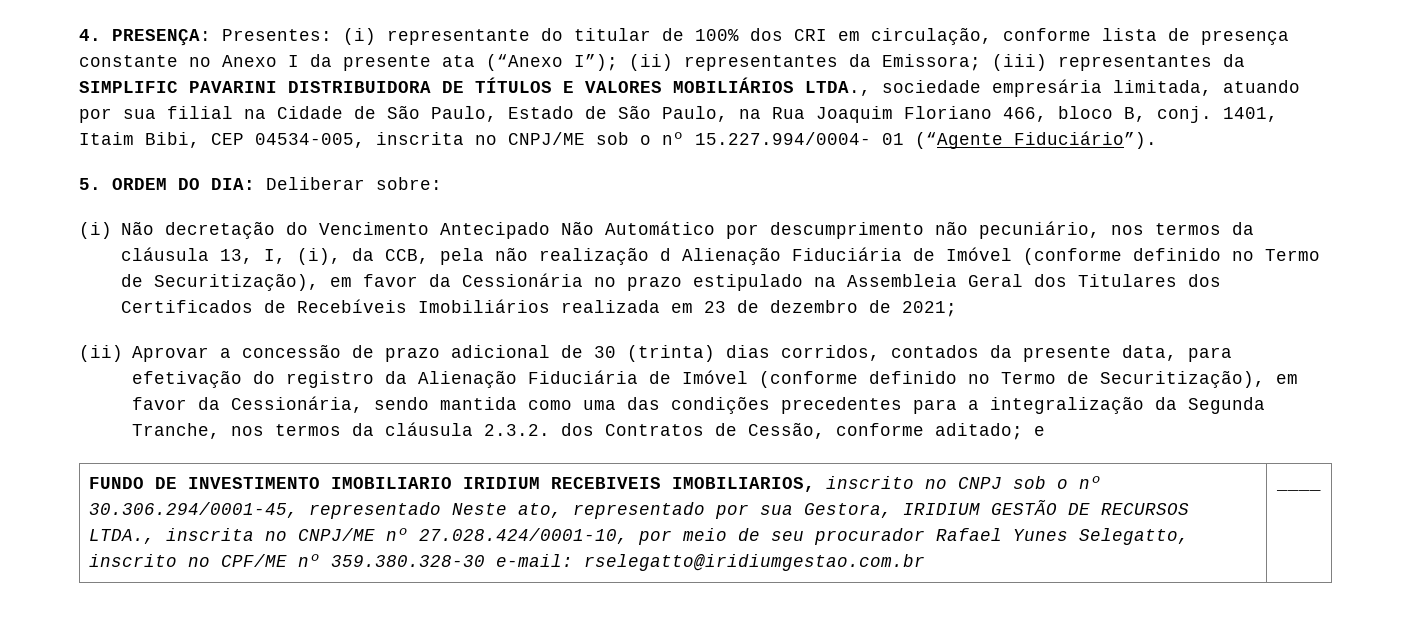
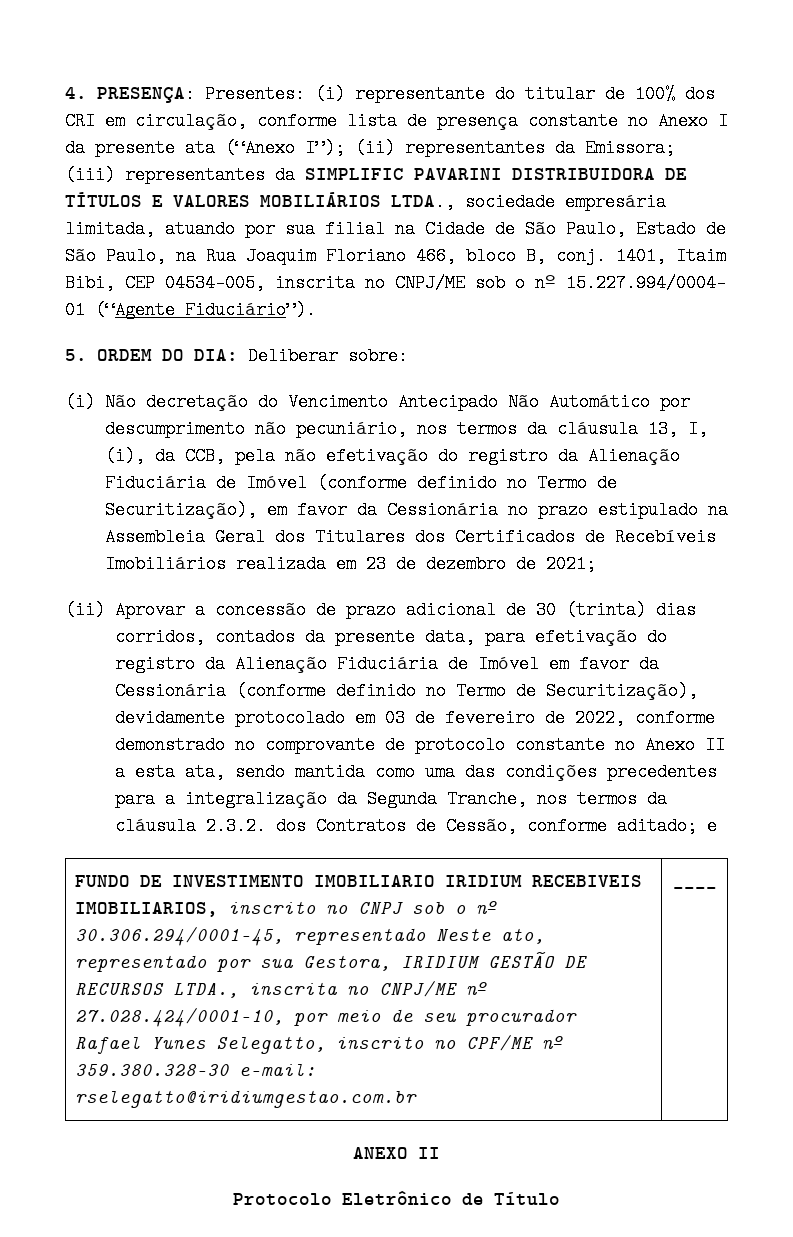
[538,247,671,265] realização d -> [325,447,578,465] efetivação do registro da
[758,370,1298,388] [131,396,363,413] (conforme definido no Termo de Securitização), em favor da Cessionária, -> [548,655,659,673] [114,682,698,700] [114,709,715,727] [114,736,725,754] [114,763,225,781] em favor da Cessionária (conforme definido no Termo de Securitização), devidamente protocolado em 03 de fevereiro de 2022, conforme demonstrado no comprovante de protocolo constante no Anexo II a esta ata,
(1321, 490) none -> [353,1147,440,1159] [233,1191,560,1205] // ANEXO II // Protocolo Eletrônico de Título

